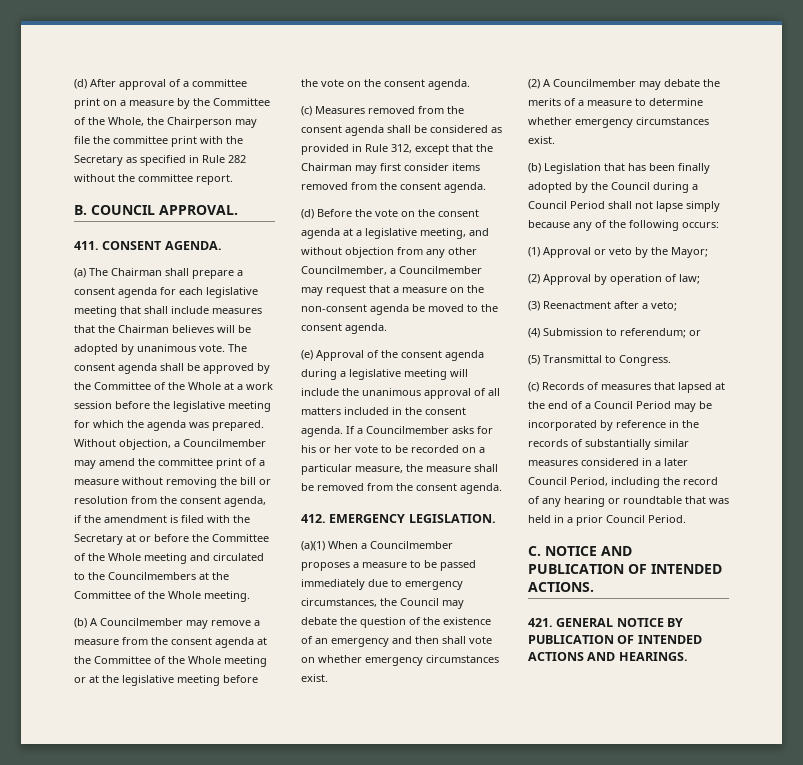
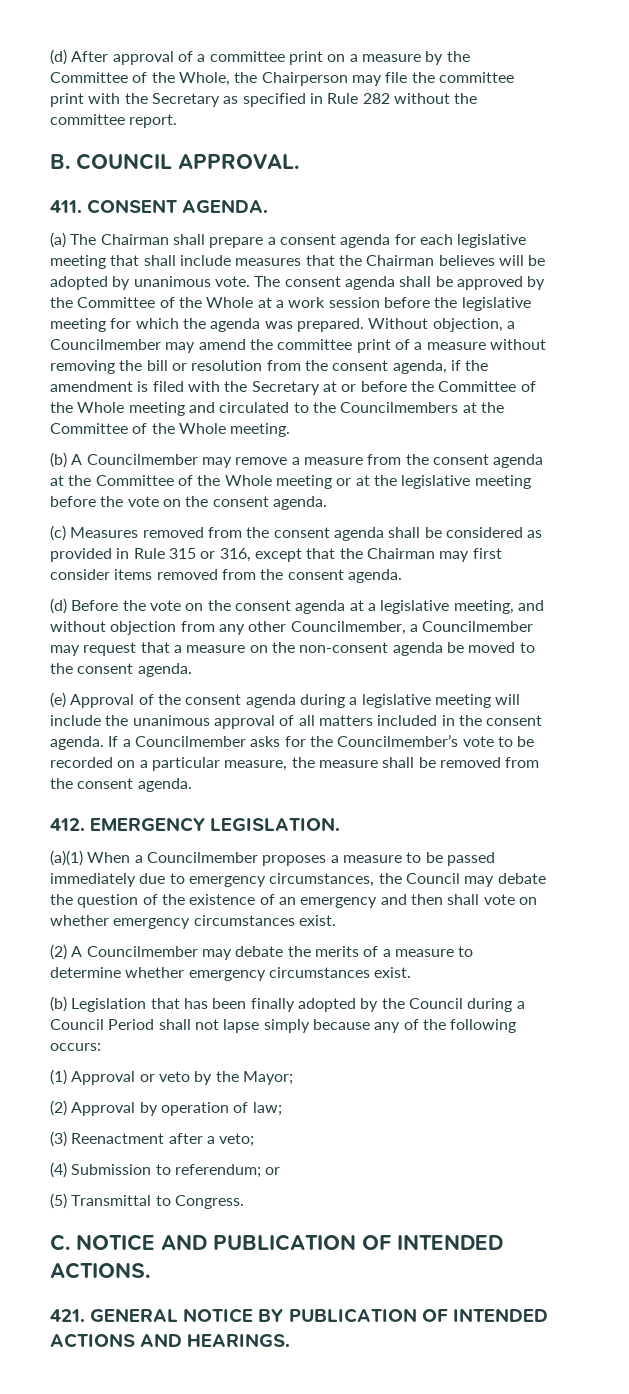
[391,144,412,153] 312, -> [168,548,251,562] 315 or 316,
[301,445,352,453] his or her -> [309,734,459,747] the Councilmember’s
[528,382,725,393] [528,401,712,412] [528,420,699,431] [528,439,689,450] [528,458,688,466] [528,477,718,488] [528,496,729,507] [528,515,686,526] // (c) Records of measures that lapsed at the end of a Council Period may be incorporated by reference in the records of substantially similar measures considered in a later Council Period, including the record of any hearing or roundtable that was held in a prior Council Period. -> (244, 1202) none

